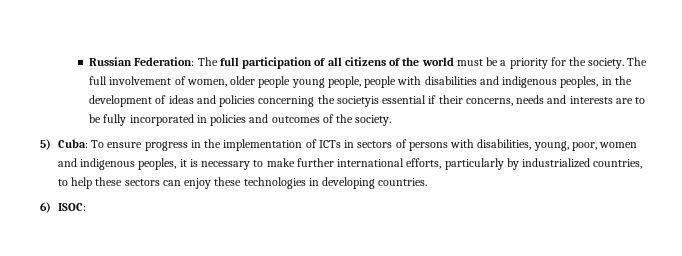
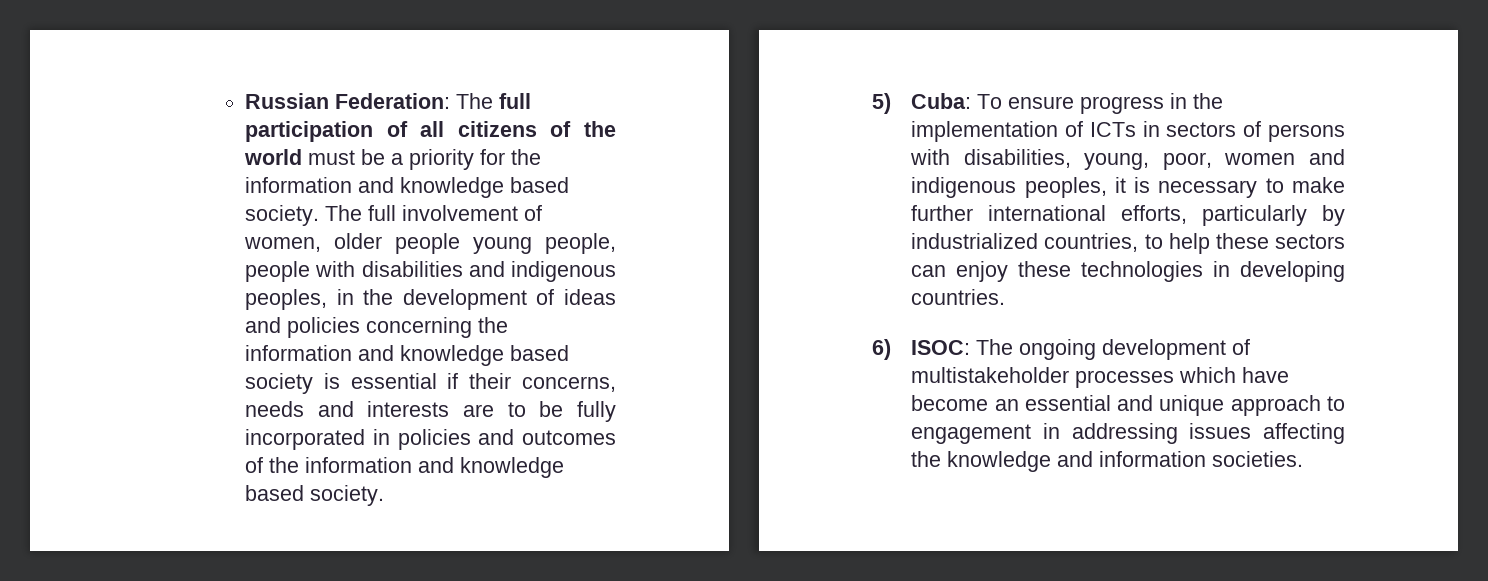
(586, 61) none -> [245,177,570,198] information and knowledge based
[336,96,379,107] societyis -> [245,345,570,366] [245,373,340,394] information and knowledge based society is
(354, 118) none -> [305,457,565,478] [245,485,305,501] information and knowledge based
(86, 207) none -> [976,339,1251,360] [911,367,1290,388] [911,395,1345,416] [911,423,1345,444] [911,451,1304,472] The ongoing development of multistakeholder processes which have become an essential and unique approach to engagement in addressing issues affecting the knowledge and information societies.

